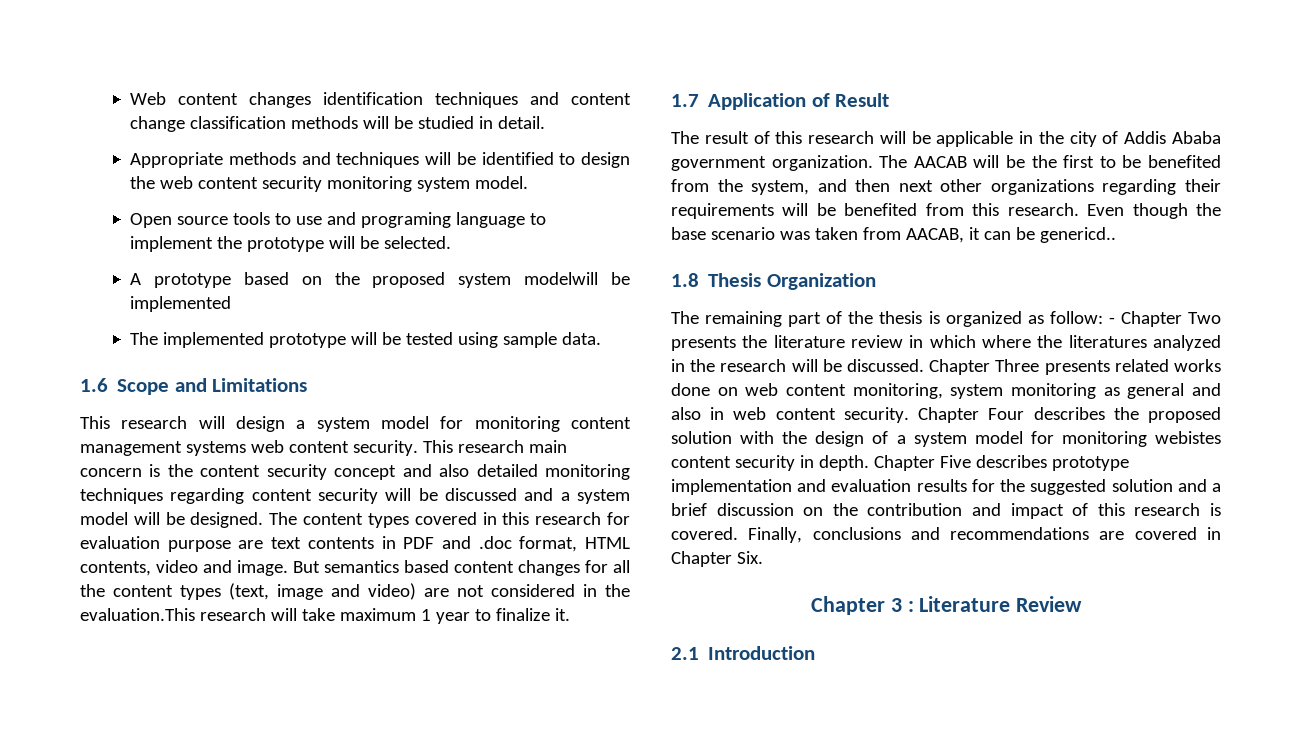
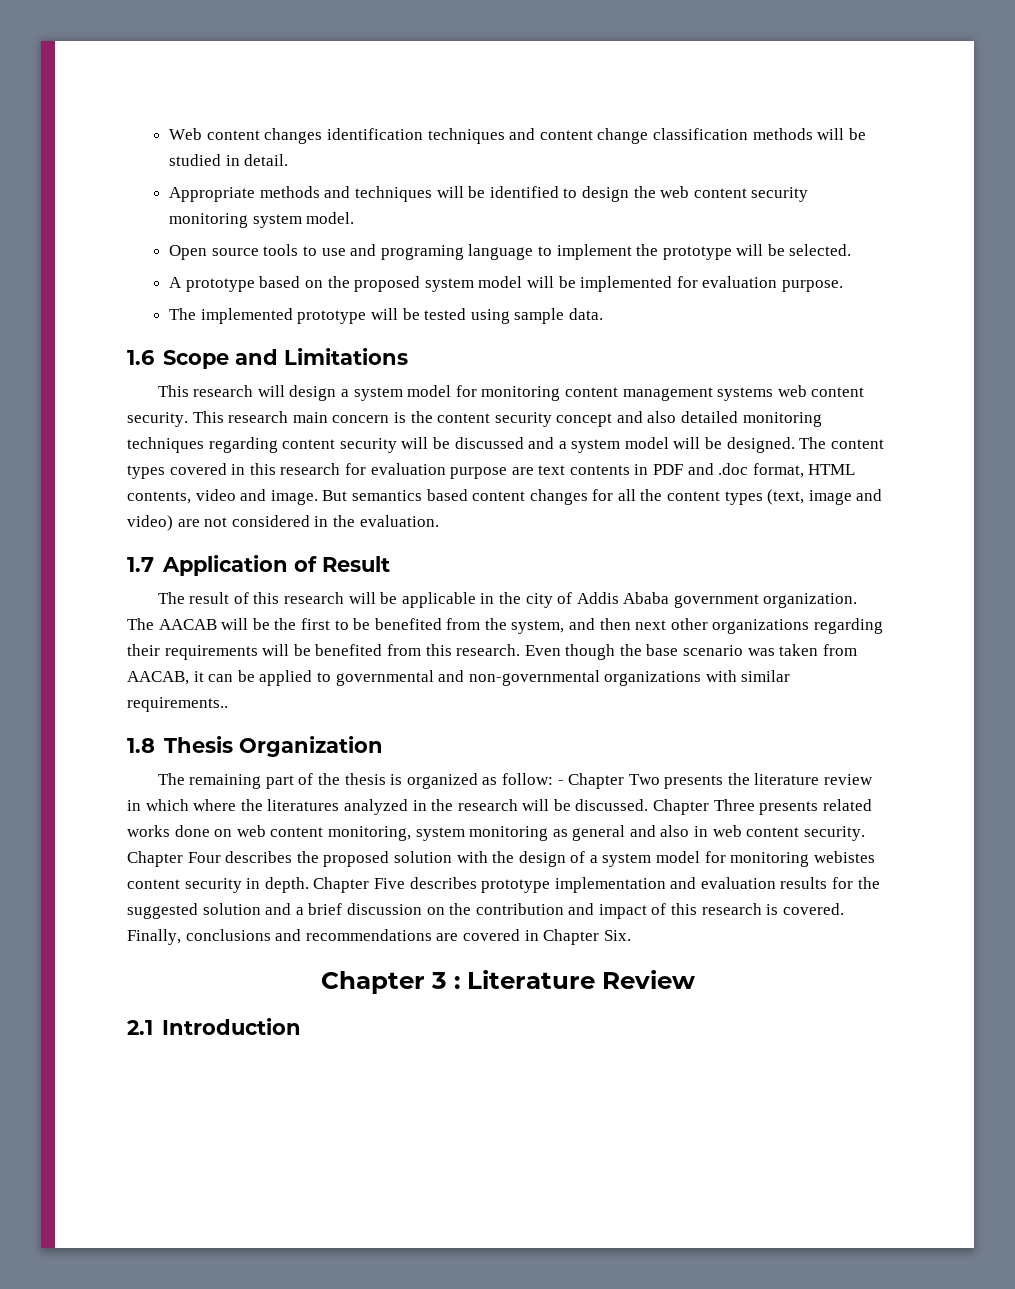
[524,272,599,285] modelwill -> [478,276,554,288] model will
(232, 304) none -> [676,276,843,292] for evaluation purpose.
[80,608,570,624] evaluation.This research will take maximum 1 year to finalize it. -> [359,515,439,527] evaluation.
[1039,227,1116,243] genericd.. -> [259,670,791,686] [127,697,228,712] applied to governmental and non-governmental organizations with similar requirements..

